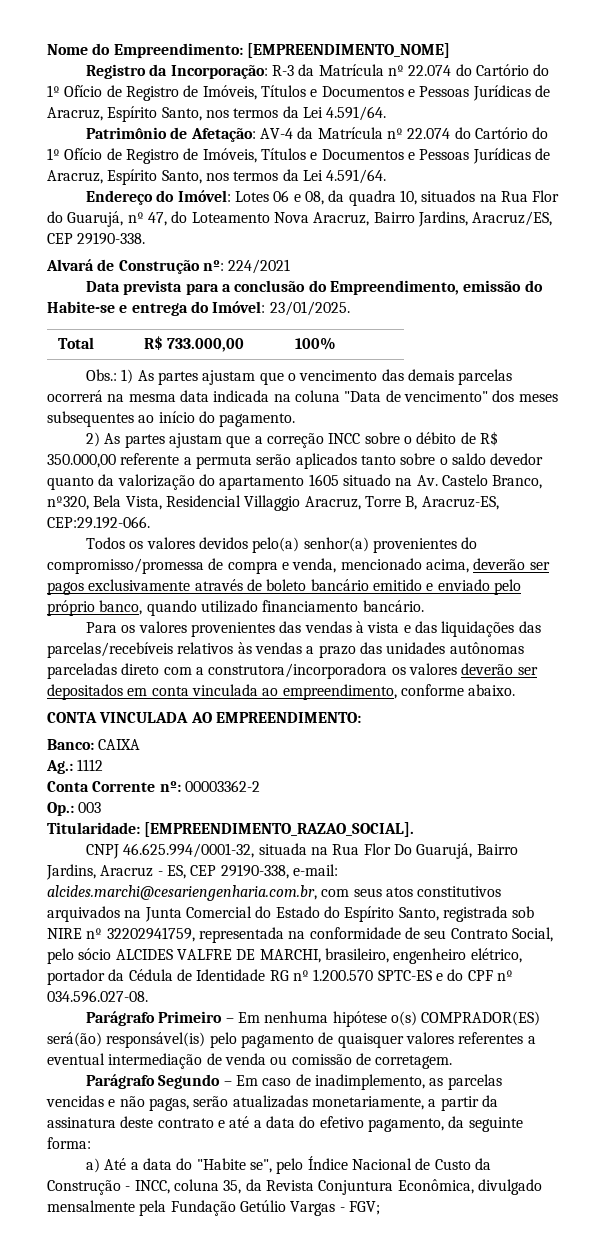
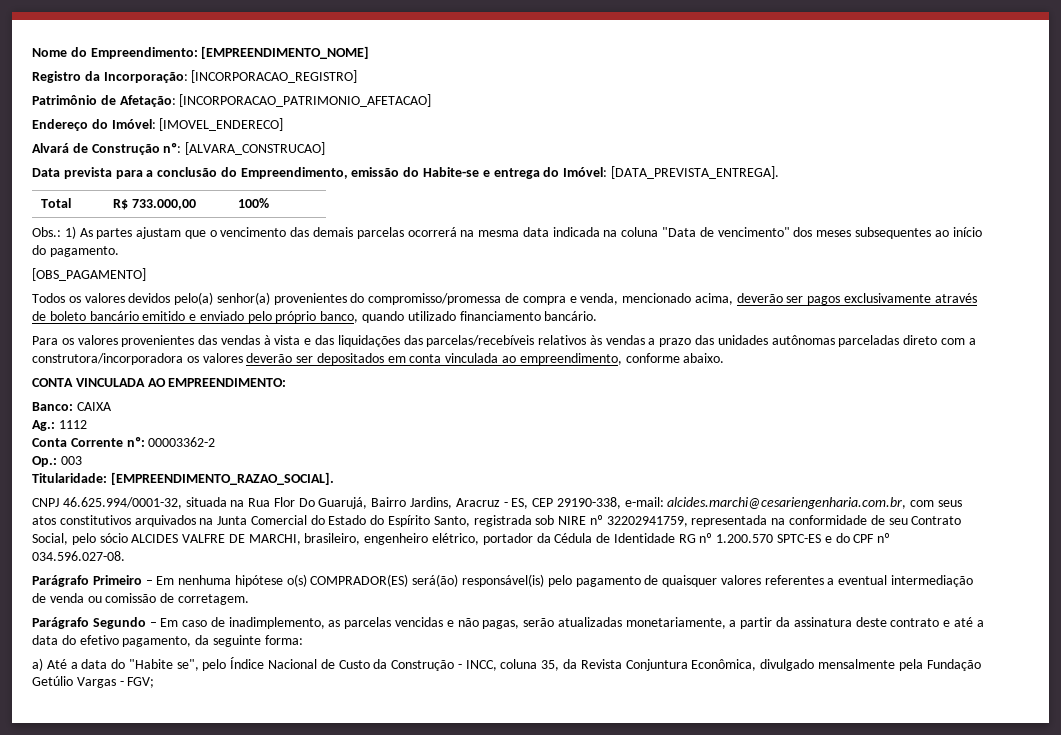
[272,64,550,76] [47,85,550,101] [47,106,387,122] [86,127,549,142] [47,148,550,164] [47,169,387,185] [86,190,560,206] [47,211,553,227] [47,232,146,245] R-3 da Matrícula nº 22.074 do Cartório do 1º Ofício de Registro de Imóveis, Títulos e Documentos e Pessoas Jurídicas de Aracruz, Espírito Santo, nos termos da Lei 4.591/64. // Patrimônio de Afetação: AV-4 da Matrícula nº 22.074 do Cartório do 1º Ofício de Registro de Imóveis, Títulos e Documentos e Pessoas Jurídicas de Aracruz, Espírito Santo, nos termos da Lei 4.591/64. // Endereço do Imóvel: Lotes 06 e 08, da quadra 10, situados na Rua Flor do Guarujá, nº 47, do Loteamento Nova Aracruz, Bairro Jardins, Aracruz/ES, CEP 29190-338. -> [191,70,358,83] [32,94,432,107] [32,118,284,131] [INCORPORACAO_REGISTRO] // Patrimônio de Afetação: [INCORPORACAO_PATRIMONIO_AFETACAO] // Endereço do Imóvel: [IMOVEL_ENDERECO]
[228,259,291,274] 224/2021 -> [185,142,326,155] [ALVARA_CONSTRUCAO]
[269,301,350,316] 23/01/2025. -> [610,166,779,179] [DATA_PREVISTA_ENTREGA].
[86,431,498,448] [47,453,544,469] [47,474,543,490] [47,495,499,511] [47,516,150,529] 2) As partes ajustam que a correção INCC sobre o débito de R$ 350.000,00 referente a permuta serão aplicados tanto sobre o saldo devedor quanto da valorização do apartamento 1605 situado na Av. Castelo Branco, nº320, Bela Vista, Residencial Villaggio Aracruz, Torre B, Aracruz-ES, CEP:29.192-066. -> [32,268,146,281] [OBS_PAGAMENTO]

